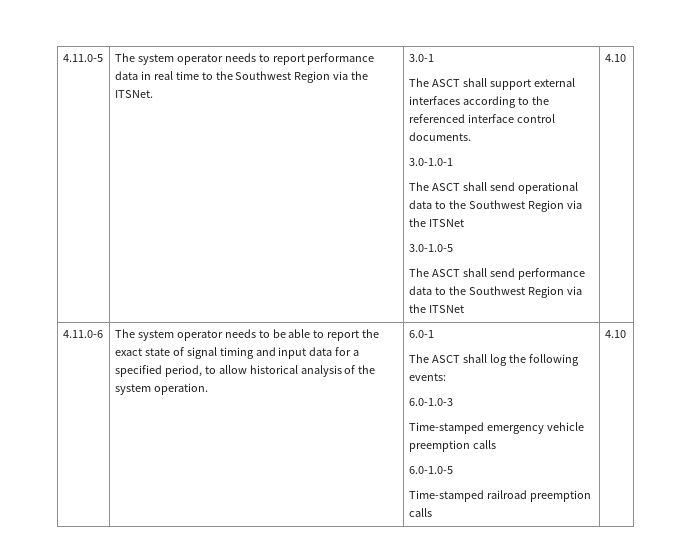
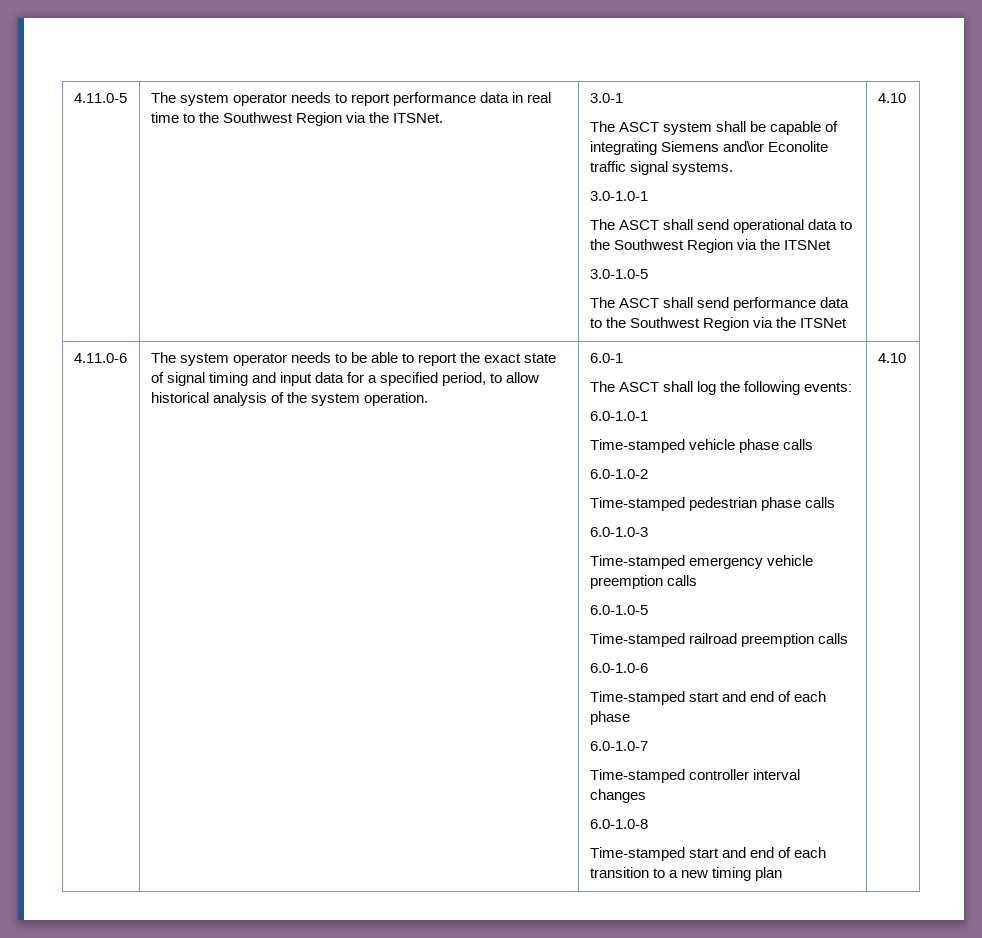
[462,78,575,90] [408,96,549,108] [408,114,555,123] [408,132,471,141] shall support external interfaces according to the referenced interface control documents. -> [662,121,839,135] [589,141,828,155] [589,161,733,175] system shall be capable of integrating Siemens and\or Econolite traffic signal systems.
(446, 377) none -> [589,411,648,421] [589,439,813,453] [589,469,648,479] [589,497,835,511] // 6.0-1.0-1 // Time-stamped vehicle phase calls // 6.0-1.0-2 // Time-stamped pedestrian phase calls
(432, 512) none -> [589,663,648,673] [589,691,827,705] [589,711,630,725] [589,741,648,751] [589,769,800,783] [589,789,646,803] [589,819,648,829] [589,847,827,861] [589,867,783,881] // 6.0-1.0-6 // Time-stamped start and end of each phase // 6.0-1.0-7 // Time-stamped controller interval changes // 6.0-1.0-8 // Time-stamped start and end of each transition to a new timing plan

